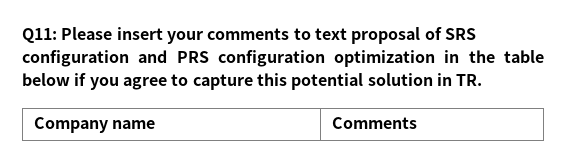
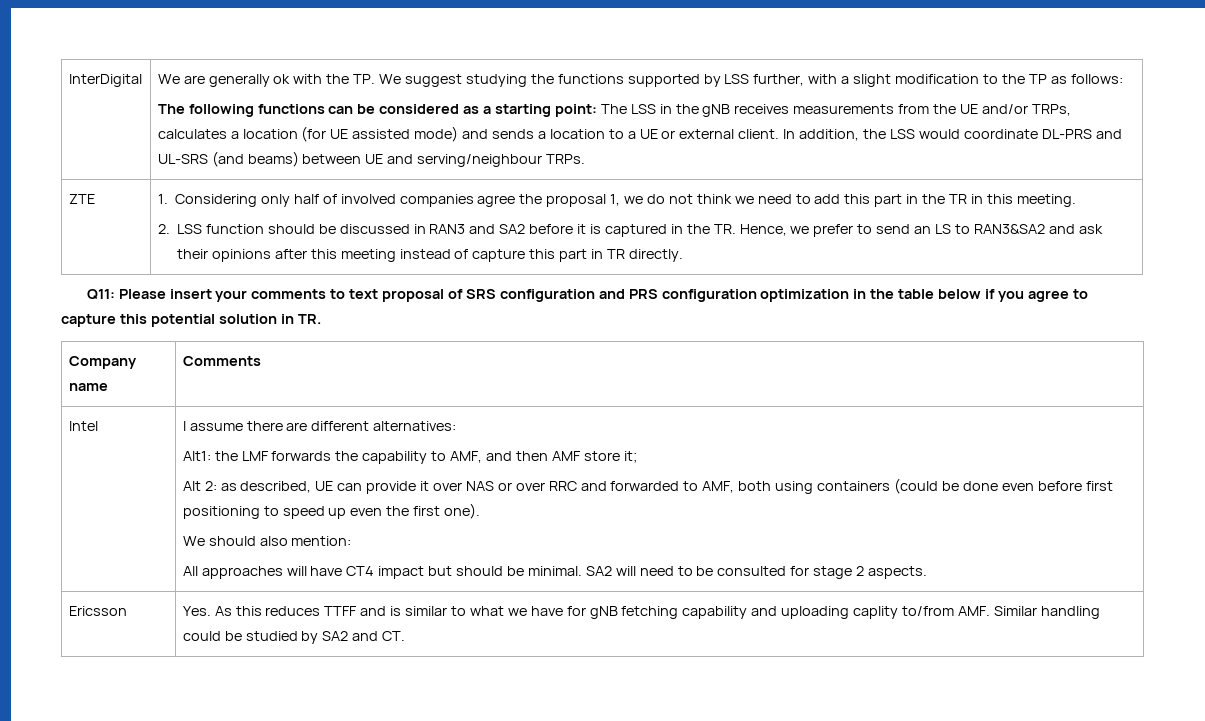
(22, 35) none -> [68,74,142,87] [157,74,1123,87] [157,104,1071,117] [157,126,1122,142] [157,151,586,167] [68,194,95,204] [157,194,1076,207] [157,224,1103,237] [176,249,683,262] InterDigital | We are generally ok with the TP. We suggest studying the functions supported by LSS further, with a slight modification to the TP as follows: // The following functions can be considered as a starting point: The LSS in the gNB receives measurements from the UE and/or TRPs, calculates a location (for UE assisted mode) and sends a location to a UE or external client. In addition, the LSS would coordinate DL-PRS and UL-SRS (and beams) between UE and serving/neighbour TRPs. // ZTE | 1. Considering only half of involved companies agree the proposal 1, we do not think we need to add this part in the TR in this meeting. // 2. LSS function should be discussed in RAN3 and SA2 before it is captured in the TR. Hence, we prefer to send an LS to RAN3&SA2 and ask their opinions after this meeting instead of capture this part in TR directly. //
(418, 123) none -> [68,421,98,431] [182,421,457,431] [182,451,637,464] [182,478,1113,494] [182,503,481,519] [182,536,352,546] [182,566,928,579] [68,606,127,616] [182,606,1100,619] [182,631,406,644] // Intel | I assume there are different alternatives: // Alt1: the LMF forwards the capability to AMF, and then AMF store it; // Alt 2: as described, UE can provide it over NAS or over RRC and forwarded to AMF, both using containers (could be done even before first positioning to speed up even the first one). // We should also mention: // All approaches will have CT4 impact but should be minimal. SA2 will need to be consulted for stage 2 aspects. // Ericsson | Yes. As this reduces TTFF and is similar to what we have for gNB fetching capability and uploading caplity to/from AMF. Similar handling could be studied by SA2 and CT.

